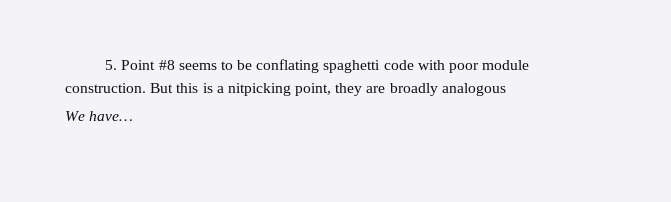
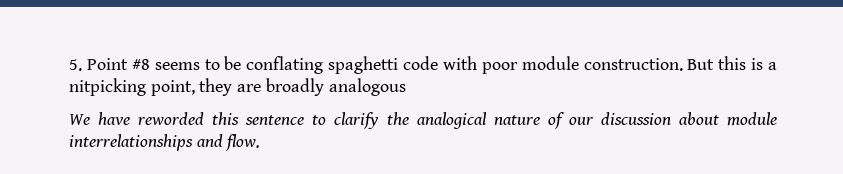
[89,111,134,121] have… -> [98,112,777,129] [69,134,261,151] have reworded this sentence to clarify the analogical nature of our discussion about module interrelationships and flow.

